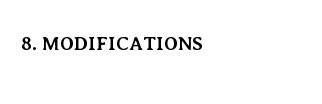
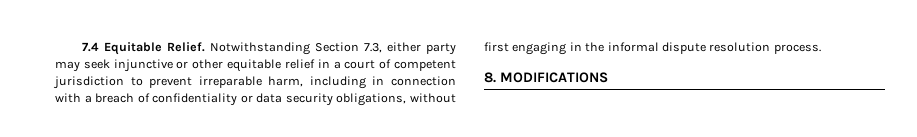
(21, 43) none -> [82,42,457,55] [55,59,456,72] [53,76,456,89] [55,93,456,106] [484,42,821,55] 7.4 Equitable Relief. Notwithstanding Section 7.3, either party may seek injunctive or other equitable relief in a court of competent jurisdiction to prevent irreparable harm, including in connection with a breach of confidentiality or data security obligations, without first engaging in the informal dispute resolution process. //

